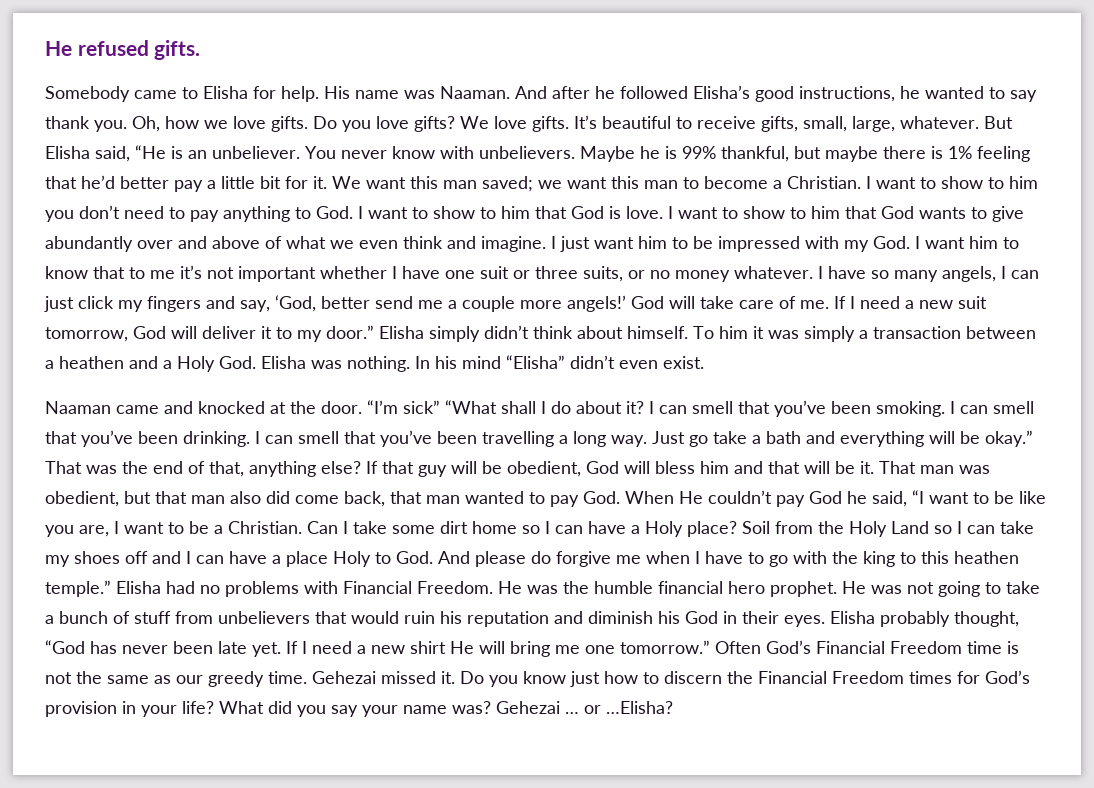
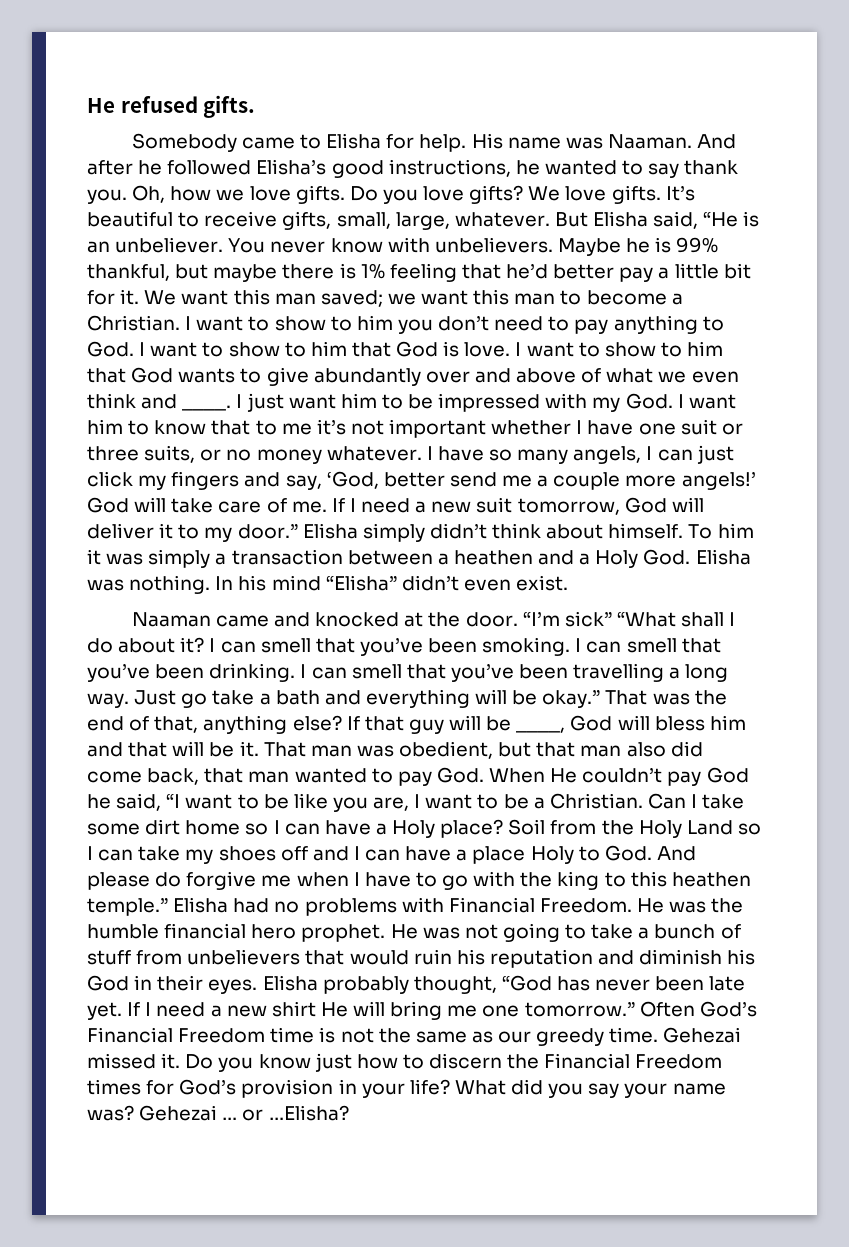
[481,236,546,252] imagine. -> [182,405,232,411] ____.
[507,461,581,477] obedient, -> [516,727,566,733] ____,

